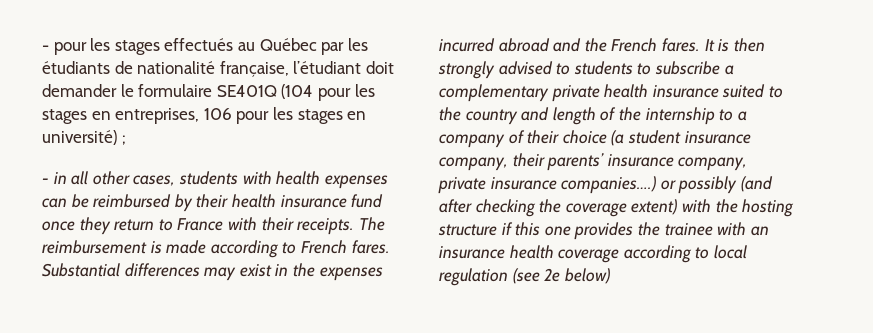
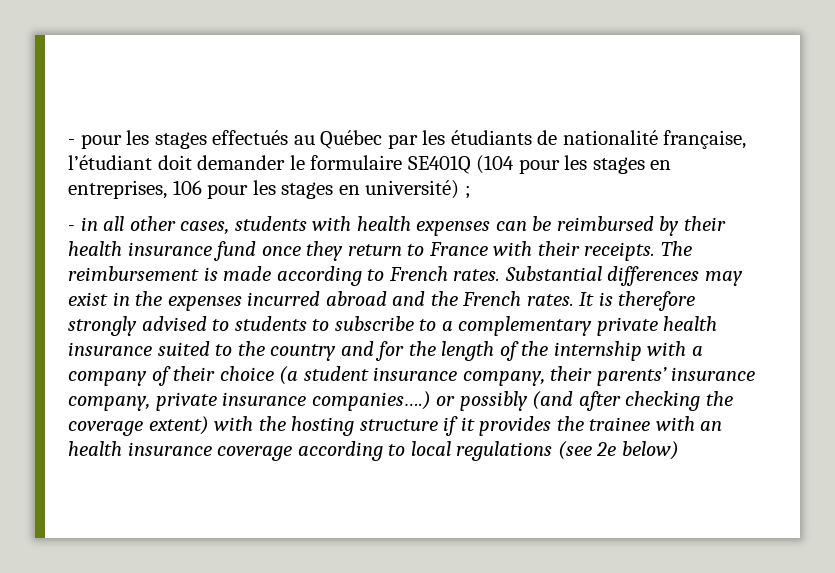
[351,240,390,254] fares. -> [453,269,501,281] rates.
[661,38,700,52] fares. -> [526,294,574,306] rates.
[733,38,765,52] then -> [618,291,696,311] therefore
(720, 68) none -> [419,319,437,331] to
(550, 114) none -> [375,341,436,361] for the
[719,109,734,121] to -> [647,341,687,356] with
[515,222,571,236] this one -> [460,417,475,431] it
[439,245,554,259] insurance health -> [68,441,212,456] health insurance
[439,268,508,286] regulation -> [456,441,553,461] regulations

